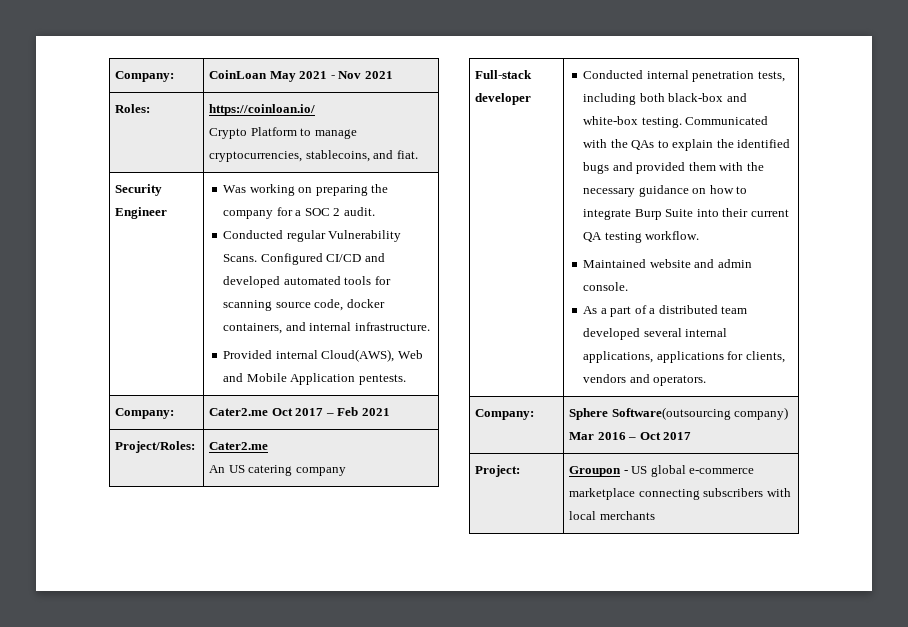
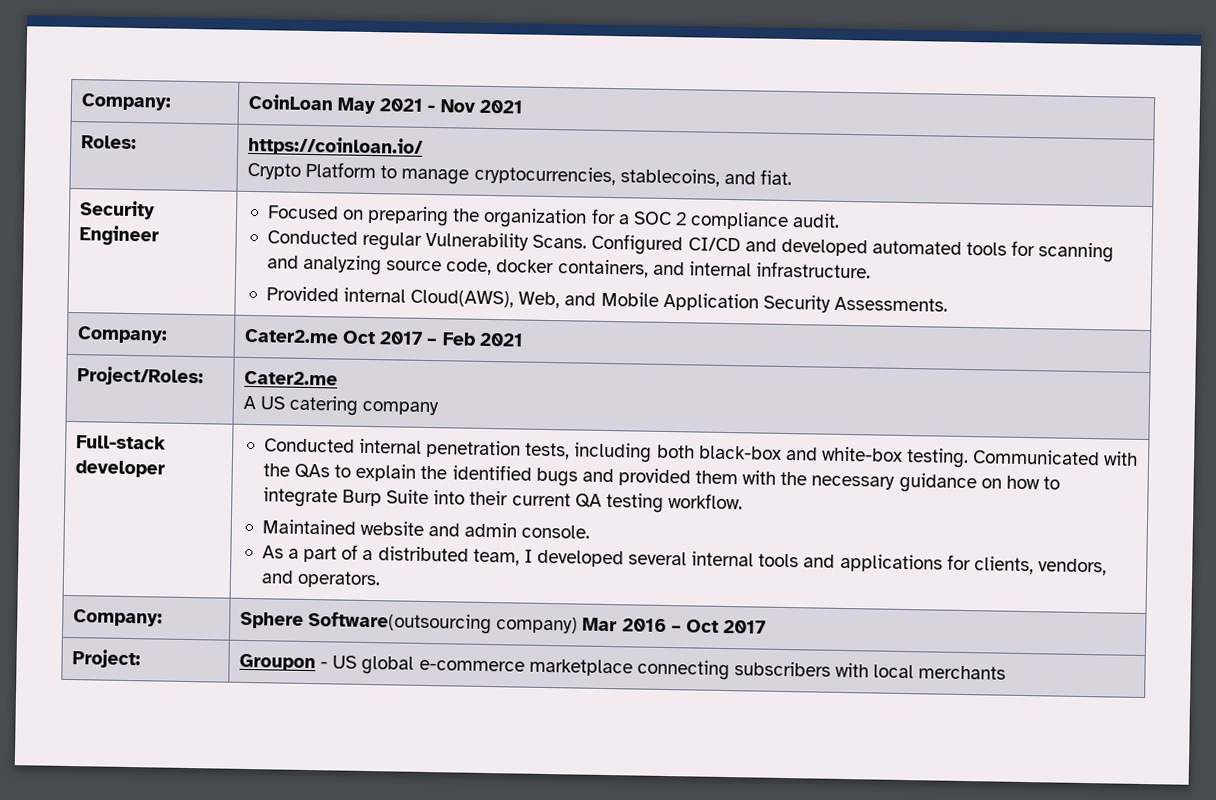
[223,184,295,196] Was working -> [266,205,339,220] Focused
[223,210,274,219] company -> [483,207,588,229] organization
(341, 212) none -> [690,211,790,231] compliance
(273, 305) none -> [266,254,383,276] and analyzing
[397,350,423,359] Web -> [518,291,561,309] Web,
[358,374,406,385] pentests. -> [762,294,948,313] Security Assessments.
[209,465,226,473] An -> [243,395,258,410] A
[721,306,748,314] team -> [472,548,533,566] team, I
[583,351,654,363] applications, -> [758,553,836,568] tools and
[583,374,627,383] vendors -> [1037,558,1107,576] vendors,

